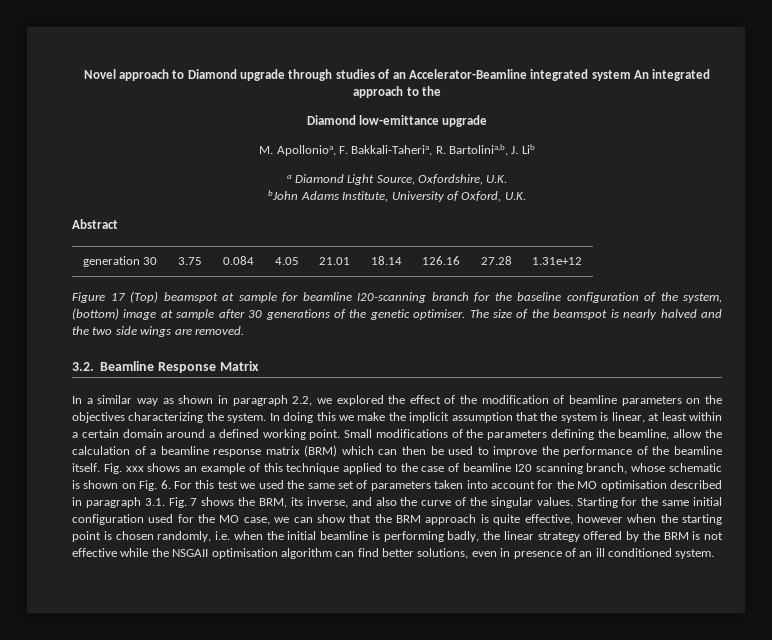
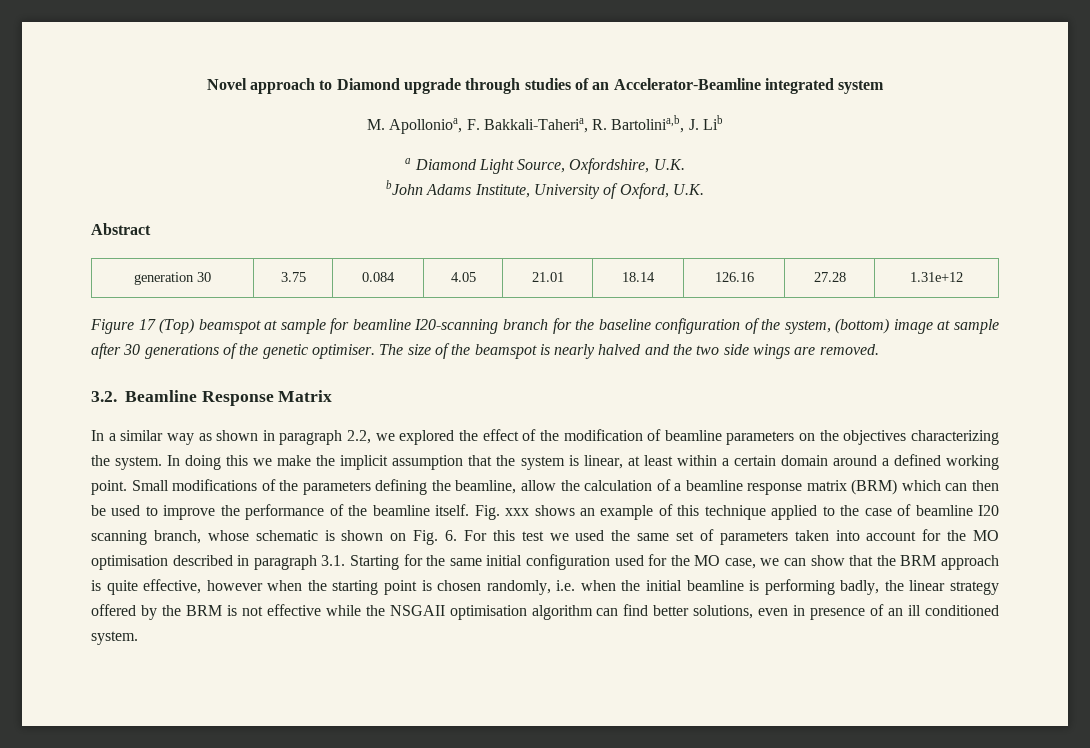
[634,69,711,81] [353,86,441,98] [306,115,488,127] An integrated approach to the // Diamond low-emittance upgrade -> (885, 87) none
[168,497,573,508] Fig. 7 shows the BRM, its inverse, and also the curve of the singular values. -> (346, 560) none

